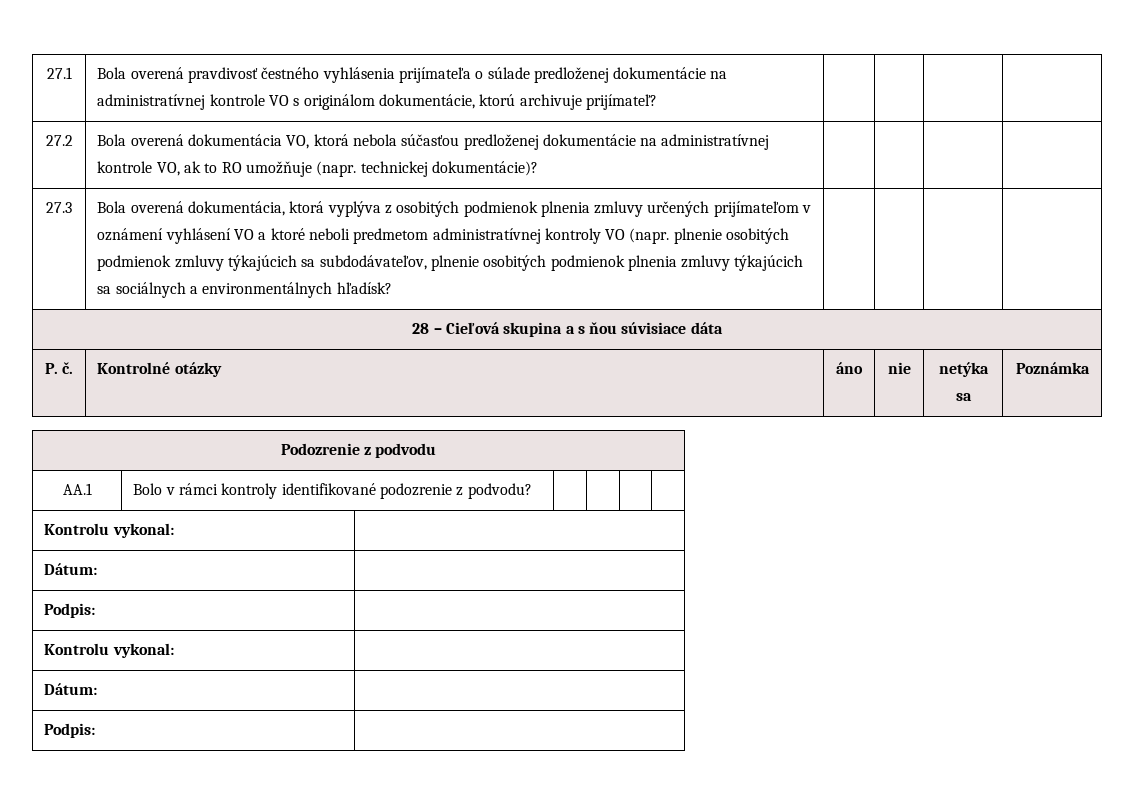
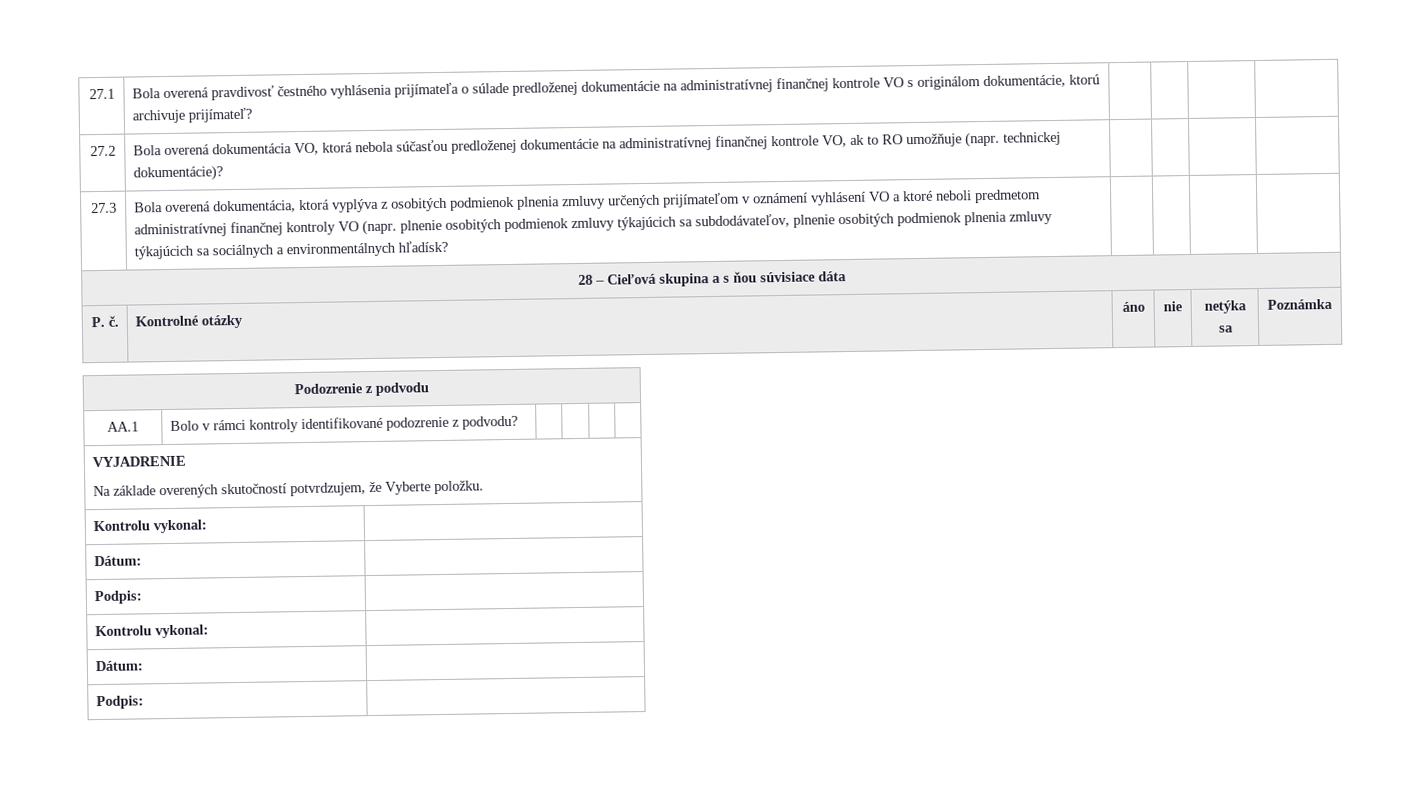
(206, 102) none -> [776,77,830,93] finančnej
(770, 142) none -> [715,135,769,150] finančnej
(541, 236) none -> [230,221,284,237] finančnej
(532, 491) none -> [92,455,187,468] [93,480,485,499] // VYJADRENIE // Na základe overených skutočností potvrdzujem, že Vyberte položku.

